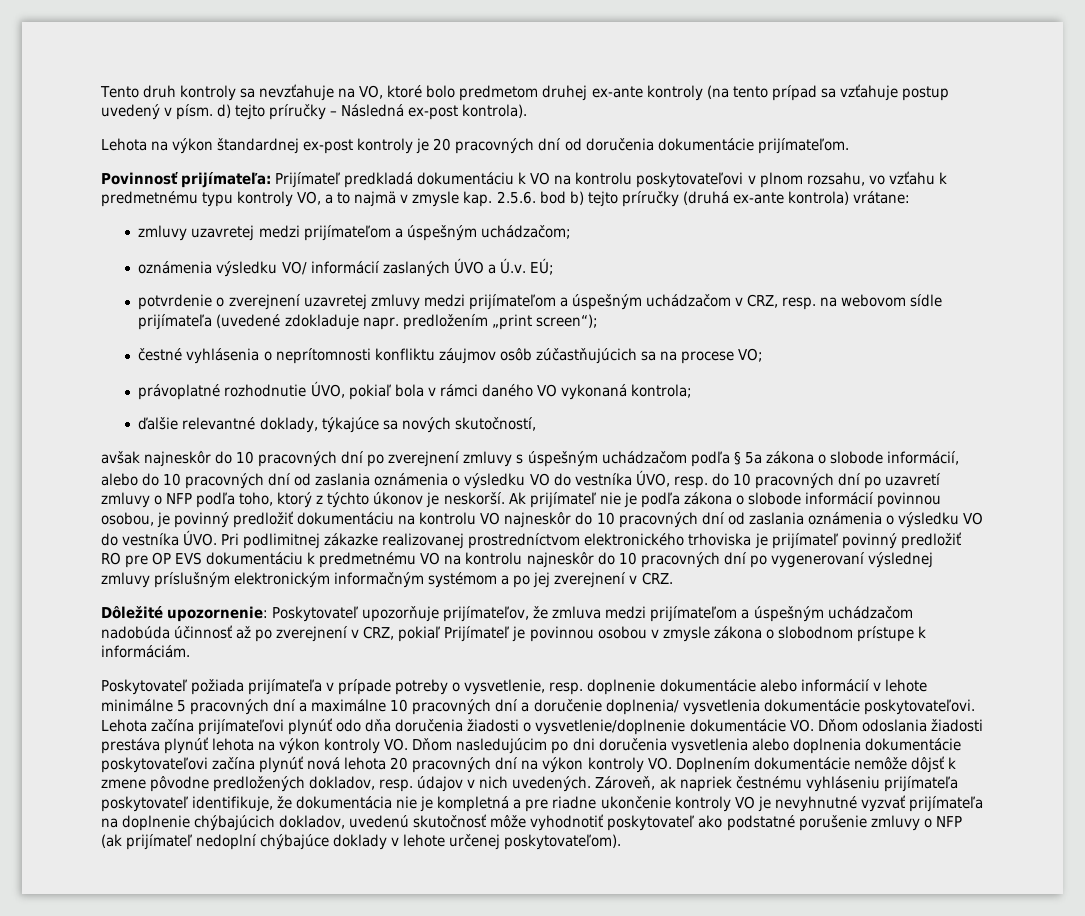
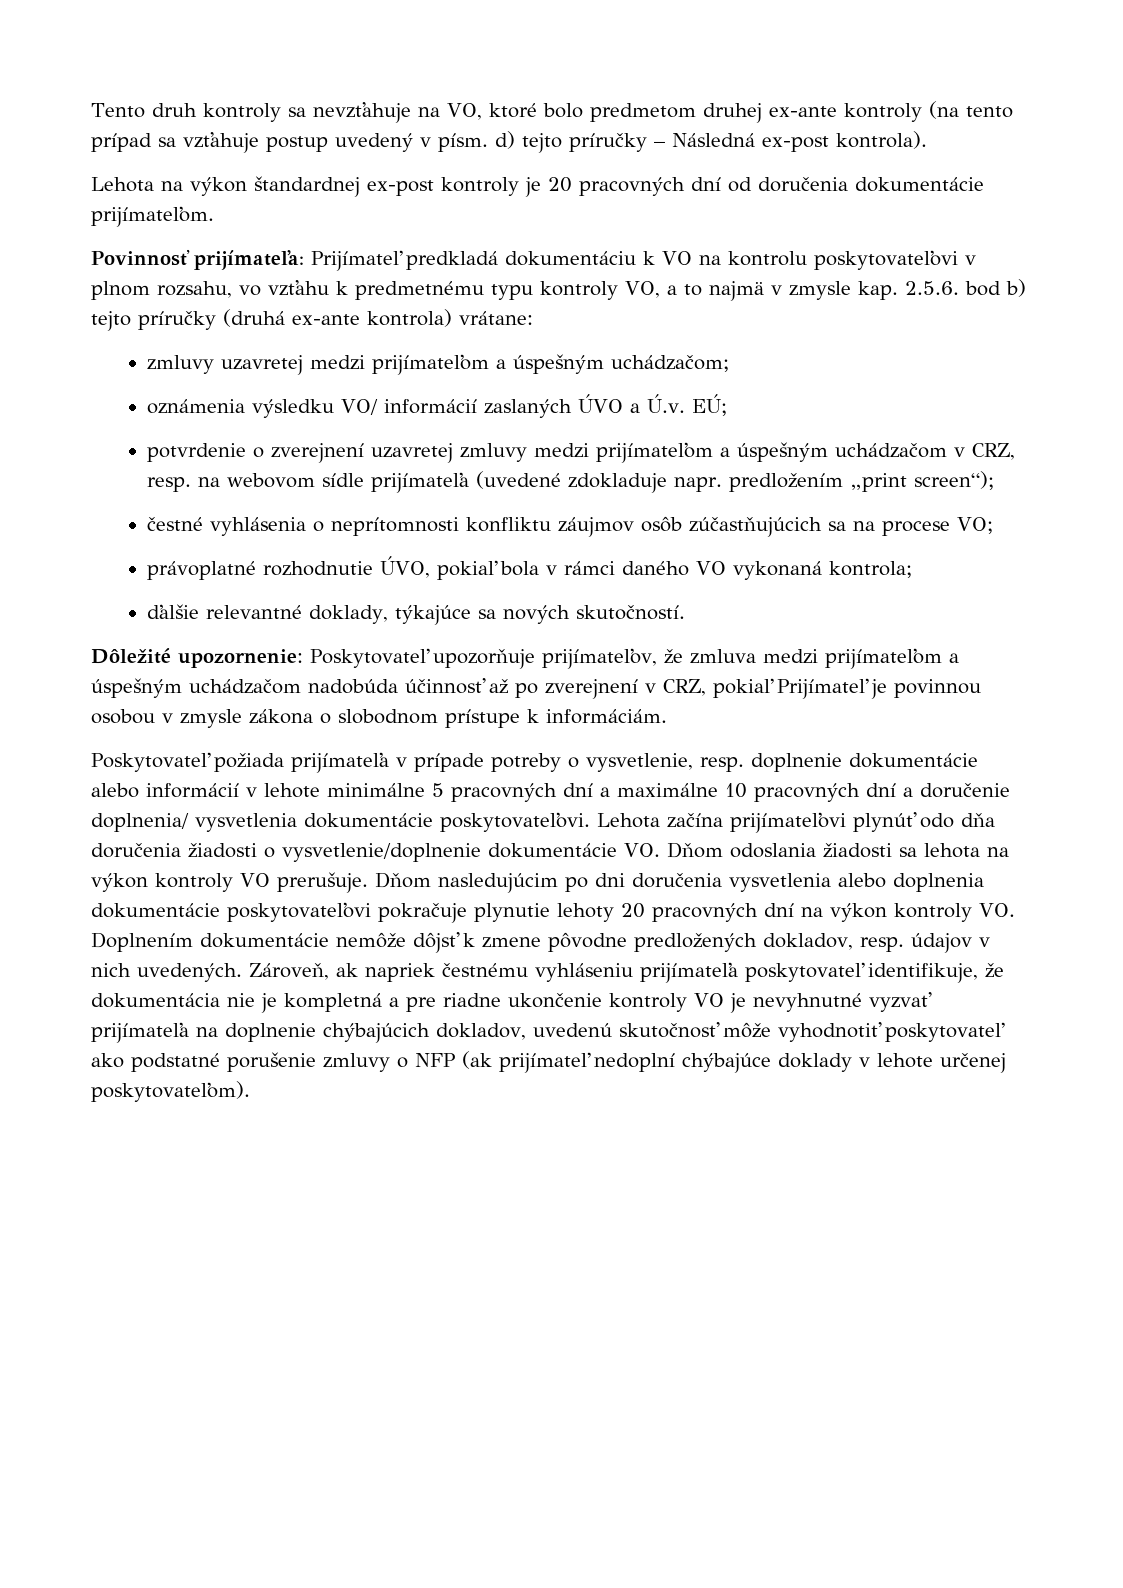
[454,417,536,431] [101,451,959,467] [101,470,941,489] [101,492,941,508] [101,511,983,528] [101,530,962,549] [101,552,933,568] [101,572,673,588] skutočností, // avšak najneskôr do 10 pracovných dní po zverejnení zmluvy s úspešným uchádzačom podľa § 5a zákona o slobode informácií, alebo do 10 pracovných dní od zaslania oznámenia o výsledku VO do vestníka ÚVO, resp. do 10 pracovných dní po uzavretí zmluvy o NFP podľa toho, ktorý z týchto úkonov je neskorší. Ak prijímateľ nie je podľa zákona o slobode informácií povinnou osobou, je povinný predložiť dokumentáciu na kontrolu VO najneskôr do 10 pracovných dní od zaslania oznámenia o výsledku VO do vestníka ÚVO. Pri podlimitnej zákazke realizovanej prostredníctvom elektronického trhoviska je prijímateľ povinný predložiť RO pre OP EVS dokumentáciu k predmetnému VO na kontrolu najneskôr do 10 pracovných dní po vygenerovaní výslednej zmluvy príslušným elektronickým informačným systémom a po jej zverejnení v CRZ. -> [576,605,686,620] skutočností.
[101,737,210,754] prestáva plynúť -> [898,847,917,857] sa
[384,738,409,751] VO. -> [240,872,368,893] VO prerušuje.
[212,756,387,773] začína plynúť nová lehota -> [378,903,614,923] pokračuje plynutie lehoty

